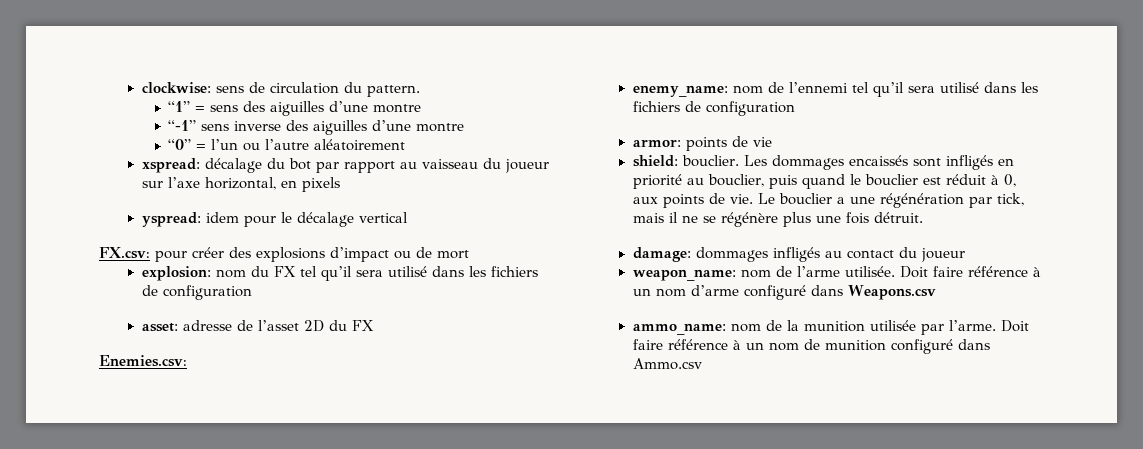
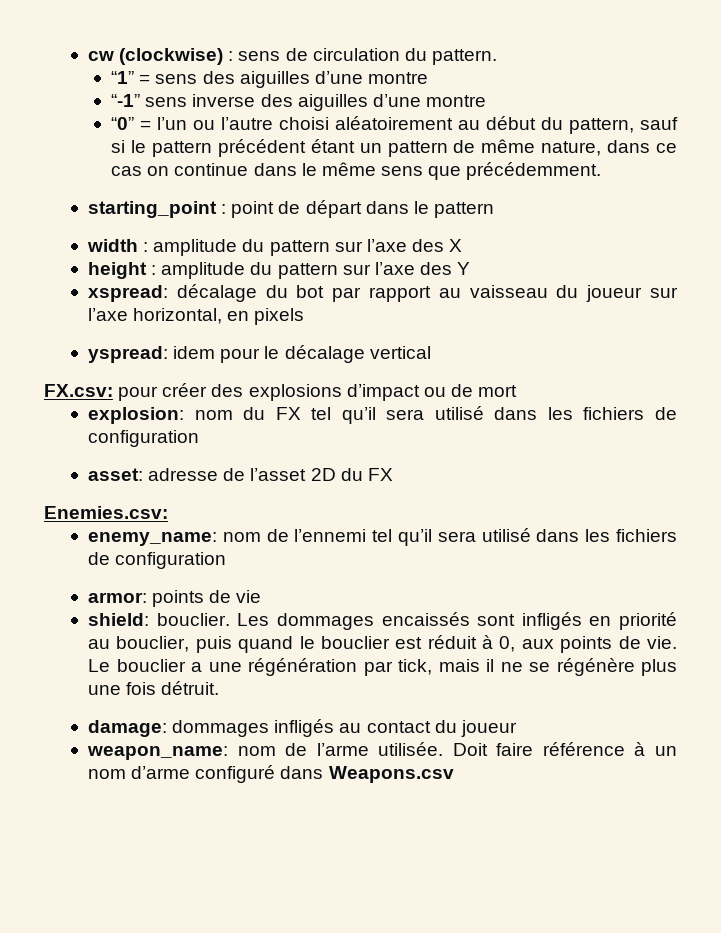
[141,82,211,94] clockwise: -> [88,48,234,65] cw (clockwise) :
(310, 144) none -> [279,117,330,130] choisi
(406, 145) none -> [458,116,678,134] [111,139,677,157] [111,162,602,180] [88,200,494,218] [87,239,463,256] [88,262,471,279] au début du pattern, sauf si le pattern précédent étant un pattern de même nature, dans ce cas on continue dans le même sens que précédemment. // starting_point : point de départ dans le pattern // width : amplitude du pattern sur l’axe des X // height : amplitude du pattern sur l’axe des Y
[632,320,1029,335] [632,339,990,354] [632,358,702,370] // ammo_name: nom de la munition utilisée par l’arme. Doit faire référence à un nom de munition configuré dans Ammo.csv -> (454, 774) none

